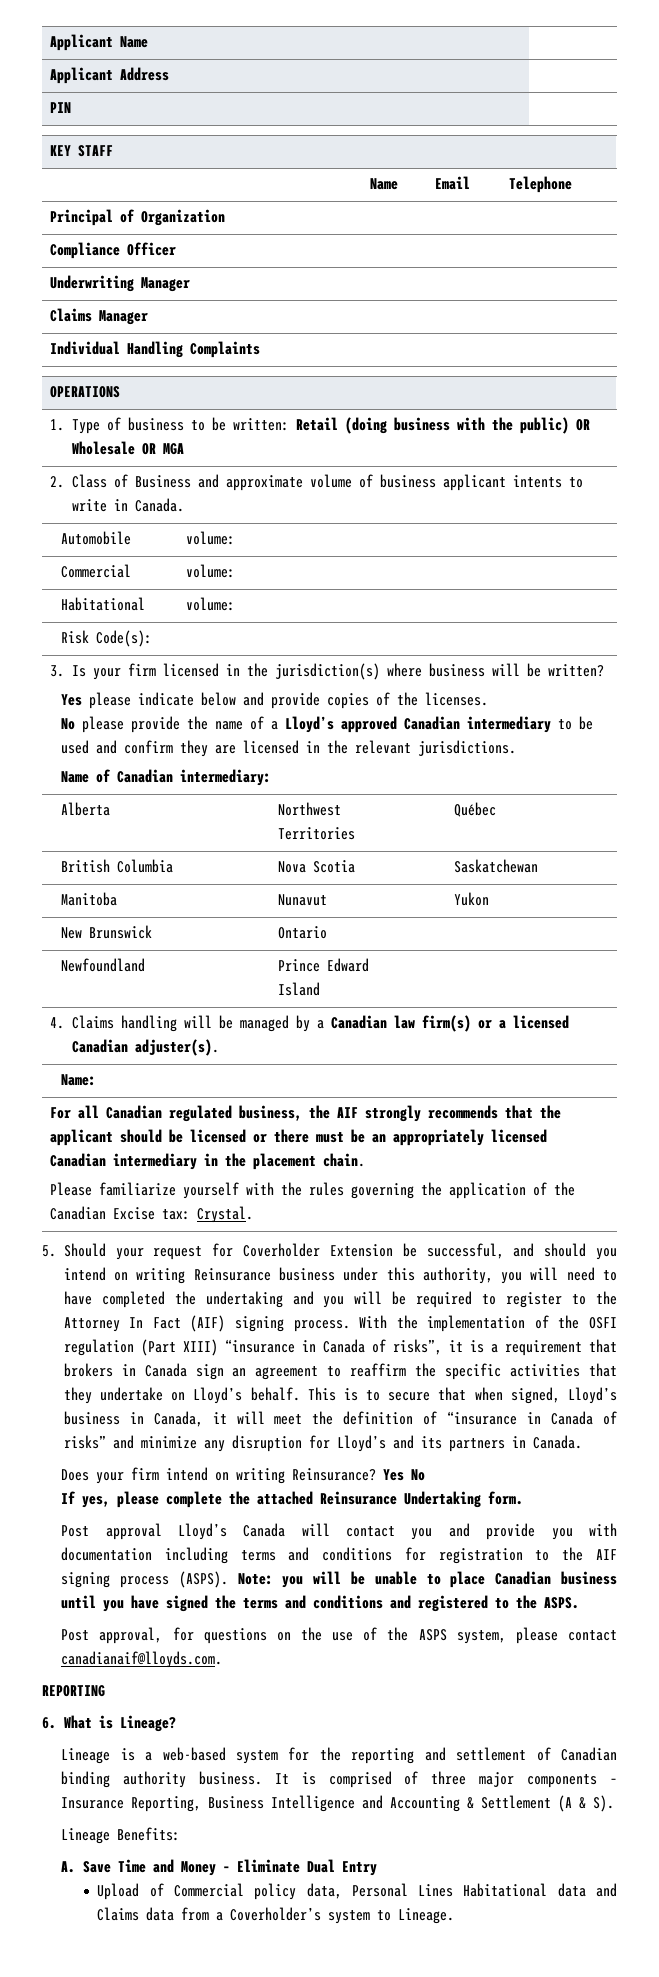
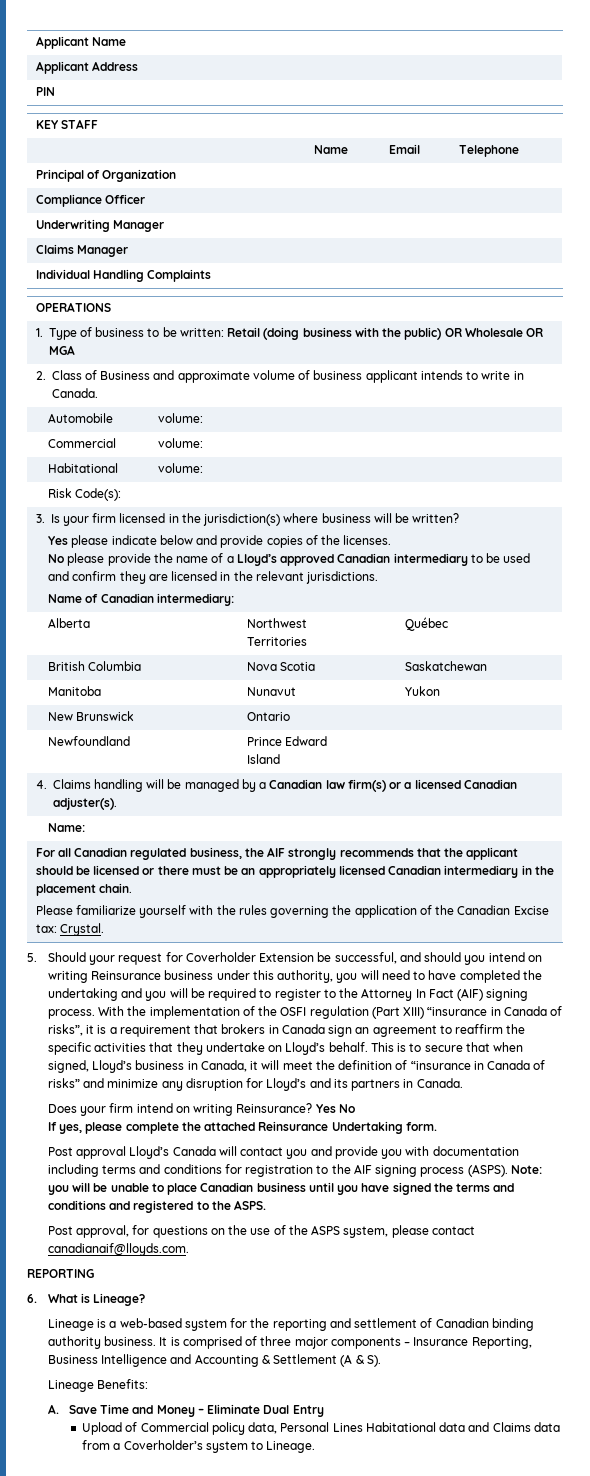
[512,475,562,488] intents -> [420,370,463,380] intends

